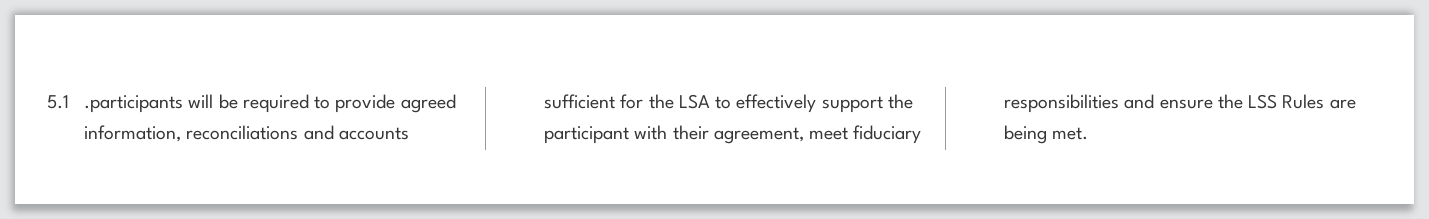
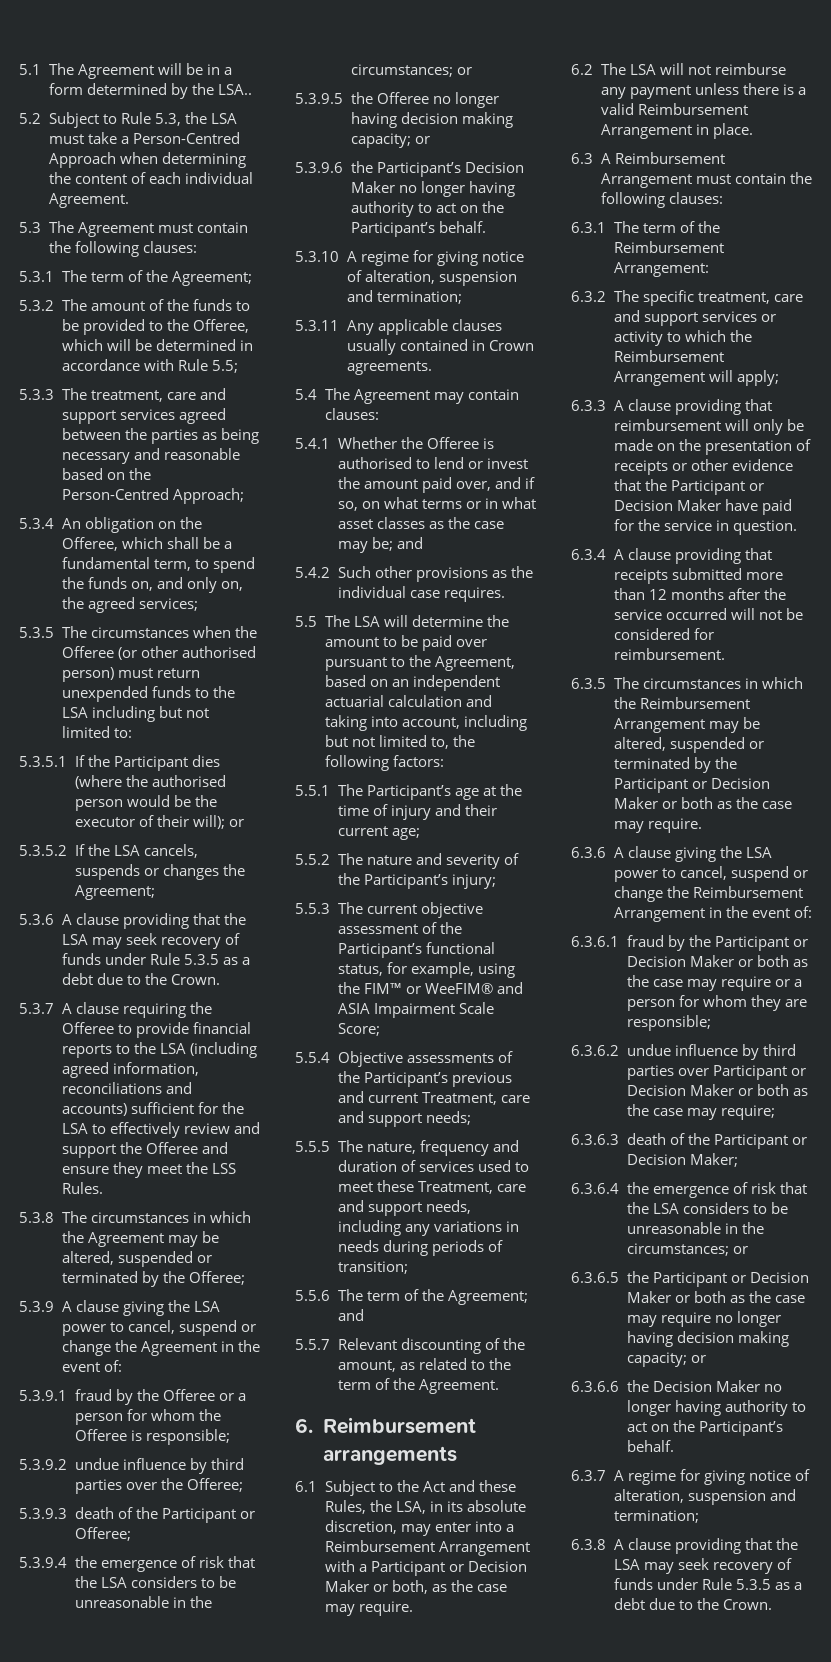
[84,94,396,113] .participants will be required to provide -> [48,63,232,79] [48,83,252,99] [19,112,237,128] [48,132,240,144] [48,152,246,168] [48,172,253,184] [48,193,129,208] [19,221,248,237] [48,241,197,257] [19,270,252,286] [19,299,250,311] [61,319,249,335] [61,339,253,351] [61,359,238,373] [19,388,226,402] [61,408,226,424] [61,428,259,444] [61,448,240,464] [61,468,151,480] [61,488,244,504] [19,517,202,533] [61,537,232,551] [61,557,255,573] [61,577,243,593] [61,597,198,613] [19,626,257,638] [61,646,256,660] [61,667,200,682] [61,686,235,702] [61,706,209,722] [61,726,132,738] [19,755,220,771] [74,775,226,789] [74,795,217,811] [74,815,244,829] [19,844,198,858] [74,864,245,880] [74,885,155,900] [19,913,246,929] [61,933,240,949] [61,953,250,965] [61,973,220,985] [19,1002,212,1018] [61,1022,251,1038] [61,1042,257,1058] The Agreement will be in a form determined by the LSA.. // 5.2 Subject to Rule 5.3, the LSA must take a Person-Centred Approach when determining the content of each individual Agreement. // 5.3 The Agreement must contain the following clauses: // 5.3.1 The term of the Agreement; // 5.3.2 The amount of the funds to be provided to the Offeree, which will be determined in accordance with Rule 5.5; // 5.3.3 The treatment, care and support services agreed between the parties as being necessary and reasonable based on the Person-Centred Approach; // 5.3.4 An obligation on the Offeree, which shall be a fundamental term, to spend the funds on, and only on, the agreed services; // 5.3.5 The circumstances when the Offeree (or other authorised person) must return unexpended funds to the LSA including but not limited to: // 5.3.5.1 If the Participant dies (where the authorised person would be the executor of their will); or // 5.3.5.2 If the LSA cancels, suspends or changes the Agreement; // 5.3.6 A clause providing that the LSA may seek recovery of funds under Rule 5.3.5 as a debt due to the Crown. // 5.3.7 A clause requiring the Offeree to provide financial reports to the LSA (including
[338,127,409,140] accounts -> [61,1103,127,1116] accounts)
[821,94,913,113] [544,125,922,144] [1004,94,1356,113] [1004,125,1089,144] support the participant with their agreement, meet fiduciary responsibilities and ensure the LSS Rules are being met. -> [183,1122,260,1134] [61,1142,228,1158] [61,1162,236,1178] [61,1182,103,1194] [19,1211,251,1223] [61,1231,219,1247] [61,1251,212,1267] [61,1271,245,1287] [19,1300,220,1316] [61,1320,256,1336] [61,1340,260,1356] [61,1360,122,1372] [19,1389,246,1405] [74,1409,221,1425] [74,1429,230,1445] [19,1458,244,1474] [74,1478,243,1494] [19,1507,255,1523] [74,1527,131,1541] [19,1556,255,1572] [74,1576,236,1588] [74,1596,212,1608] [350,64,472,77] [295,92,499,108] [350,112,513,128] [350,133,430,148] [295,161,524,177] [350,181,515,197] [350,201,504,217] [350,221,486,237] [295,250,524,266] [346,270,517,286] [346,290,462,304] [295,319,502,335] [346,339,534,355] [346,361,432,375] [295,388,519,404] [324,408,379,420] [295,437,494,449] [337,457,528,469] [337,477,535,493] [337,497,536,511] [337,517,504,529] [337,537,423,553] [295,566,533,582] [337,586,505,602] [295,615,509,627] [324,635,487,651] [324,655,515,671] [324,675,500,691] [324,695,492,707] [324,715,527,731] [324,735,475,749] [324,755,444,771] [295,784,522,800] [337,804,497,820] [337,826,420,840] [295,853,519,869] [337,873,496,889] [295,902,483,918] [337,922,462,934] [337,942,495,958] [337,962,515,978] [337,982,523,994] [337,1002,494,1018] [337,1023,380,1036] [295,1051,513,1067] [337,1071,512,1087] [337,1091,530,1105] [337,1111,471,1127] [295,1140,519,1156] [337,1160,529,1172] [337,1180,526,1194] [337,1200,471,1216] [337,1220,519,1236] [337,1240,503,1256] [337,1261,408,1274] [295,1289,528,1305] [337,1309,364,1321] [295,1338,525,1354] [337,1358,511,1372] [337,1378,499,1394] [295,1417,476,1434] [322,1446,457,1465] [295,1480,516,1496] [324,1500,526,1514] [324,1520,514,1536] [324,1540,530,1556] [324,1560,527,1576] [324,1580,507,1594] [324,1601,413,1616] [571,63,786,75] [600,83,806,99] [600,103,748,115] [600,123,753,139] [571,152,725,164] [600,172,812,188] [600,192,723,208] [571,221,720,233] [613,241,724,253] [613,262,709,277] [571,290,803,306] [613,310,776,326] [613,330,752,346] [613,350,724,362] [613,370,779,386] [571,399,772,415] [613,419,804,435] [613,439,811,455] [613,459,793,475] [613,479,764,495] [613,499,792,515] [613,519,797,535] [571,548,772,564] [613,568,783,584] [613,588,786,600] [613,608,803,620] [613,628,714,640] [613,648,725,660] [571,677,803,689] [613,697,750,709] [613,717,760,733] [613,737,764,753] [613,757,737,773] [613,778,770,793] [613,797,792,809] [613,818,702,833] [571,846,772,862] [613,866,808,882] [613,886,803,902] [613,906,812,922] [571,935,808,951] [626,955,808,967] [626,975,802,991] [626,995,807,1011] [626,1015,711,1031] [571,1044,796,1060] [626,1065,806,1080] [626,1084,808,1096] [626,1104,775,1120] [571,1133,807,1149] [626,1153,738,1167] [571,1182,807,1198] [626,1202,788,1214] [626,1222,764,1234] [626,1243,748,1256] [571,1271,809,1287] [626,1291,805,1303] [626,1311,781,1327] [626,1331,789,1347] [626,1352,706,1367] [571,1380,782,1392] [626,1400,806,1416] [626,1420,783,1436] [626,1440,674,1452] [571,1469,810,1485] [613,1489,796,1505] [613,1510,699,1523] [571,1538,798,1554] [613,1558,792,1574] [613,1578,802,1590] [613,1598,772,1610] review and support the Offeree and ensure they meet the LSS Rules. // 5.3.8 The circumstances in which the Agreement may be altered, suspended or terminated by the Offeree; // 5.3.9 A clause giving the LSA power to cancel, suspend or change the Agreement in the event of: // 5.3.9.1 fraud by the Offeree or a person for whom the Offeree is responsible; // 5.3.9.2 undue influence by third parties over the Offeree; // 5.3.9.3 death of the Participant or Offeree; // 5.3.9.4 the emergence of risk that the LSA considers to be unreasonable in the circumstances; or // 5.3.9.5 the Offeree no longer having decision making capacity; or // 5.3.9.6 the Participant’s Decision Maker no longer having authority to act on the Participant’s behalf. // 5.3.10 A regime for giving notice of alteration, suspension and termination; // 5.3.11 Any applicable clauses usually contained in Crown agreements. // 5.4 The Agreement may contain clauses: // 5.4.1 Whether the Offeree is authorised to lend or invest the amount paid over, and if so, on what terms or in what asset classes as the case may be; and // 5.4.2 Such other provisions as the individual case requires. // 5.5 The LSA will determine the amount to be paid over pursuant to the Agreement, based on an independent actuarial calculation and taking into account, including but not limited to, the following factors: // 5.5.1 The Participant’s age at the time of injury and their current age; // 5.5.2 The nature and severity of the Participant’s injury; // 5.5.3 The current objective assessment of the Participant’s functional status, for example, using the FIM™ or WeeFIM® and ASIA Impairment Scale Score; // 5.5.4 Objective assessments of the Participant’s previous and current Treatment, care and support needs; // 5.5.5 The nature, frequency and duration of services used to meet these Treatment, care and support needs, including any variations in needs during periods of transition; // 5.5.6 The term of the Agreement; and // 5.5.7 Relevant discounting of the amount, as related to the term of the Agreement. // 6. Reimbursement arrangements // 6.1 Subject to the Act and these Rules, the LSA, in its absolute discretion, may enter into a Reimbursement Arrangement with a Participant or Decision Maker or both, as the case may require. // 6.2 The LSA will not reimburse any payment unless there is a valid Reimbursement Arrangement in place. // 6.3 A Reimbursement Arrangement must contain the following clauses: // 6.3.1 The term of the Reimbursement Arrangement: // 6.3.2 The specific treatment, care and support services or activity to which the Reimbursement Arrangement will apply; // 6.3.3 A clause providing that reimbursement will only be made on the presentation of receipts or other evidence that the Participant or Decision Maker have paid for the service in question. // 6.3.4 A clause providing that receipts submitted more than 12 months after the service occurred will not be considered for reimbursement. // 6.3.5 The circumstances in which the Reimbursement Arrangement may be altered, suspended or terminated by the Participant or Decision Maker or both as the case may require. // 6.3.6 A clause giving the LSA power to cancel, suspend or change the Reimbursement Arrangement in the event of: // 6.3.6.1 fraud by the Participant or Decision Maker or both as the case may require or a person for whom they are responsible; // 6.3.6.2 undue influence by third parties over Participant or Decision Maker or both as the case may require; // 6.3.6.3 death of the Participant or Decision Maker; // 6.3.6.4 the emergence of risk that the LSA considers to be unreasonable in the circumstances; or // 6.3.6.5 the Participant or Decision Maker or both as the case may require no longer having decision making capacity; or // 6.3.6.6 the Decision Maker no longer having authority to act on the Participant’s behalf. // 6.3.7 A regime for giving notice of alteration, suspension and termination; // 6.3.8 A clause providing that the LSA may seek recovery of funds under Rule 5.3.5 as a debt due to the Crown.

